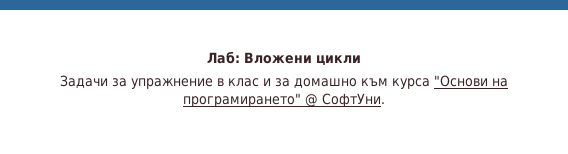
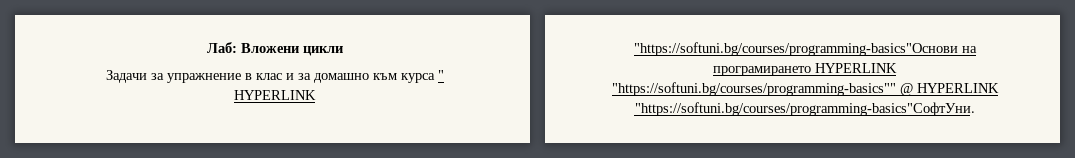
[434,75,508,87] [183,93,385,107] "Основи на програмирането" @ СофтУни. -> [437,70,444,80] [234,90,316,100] [633,42,977,56] [713,63,897,76] [611,82,999,96] [634,102,975,116] " HYPERLINK "https://softuni.bg/courses/programming-basics"Основи на програмирането HYPERLINK "https://softuni.bg/courses/programming-basics"" @ HYPERLINK "https://softuni.bg/courses/programming-basics"СофтУни.

